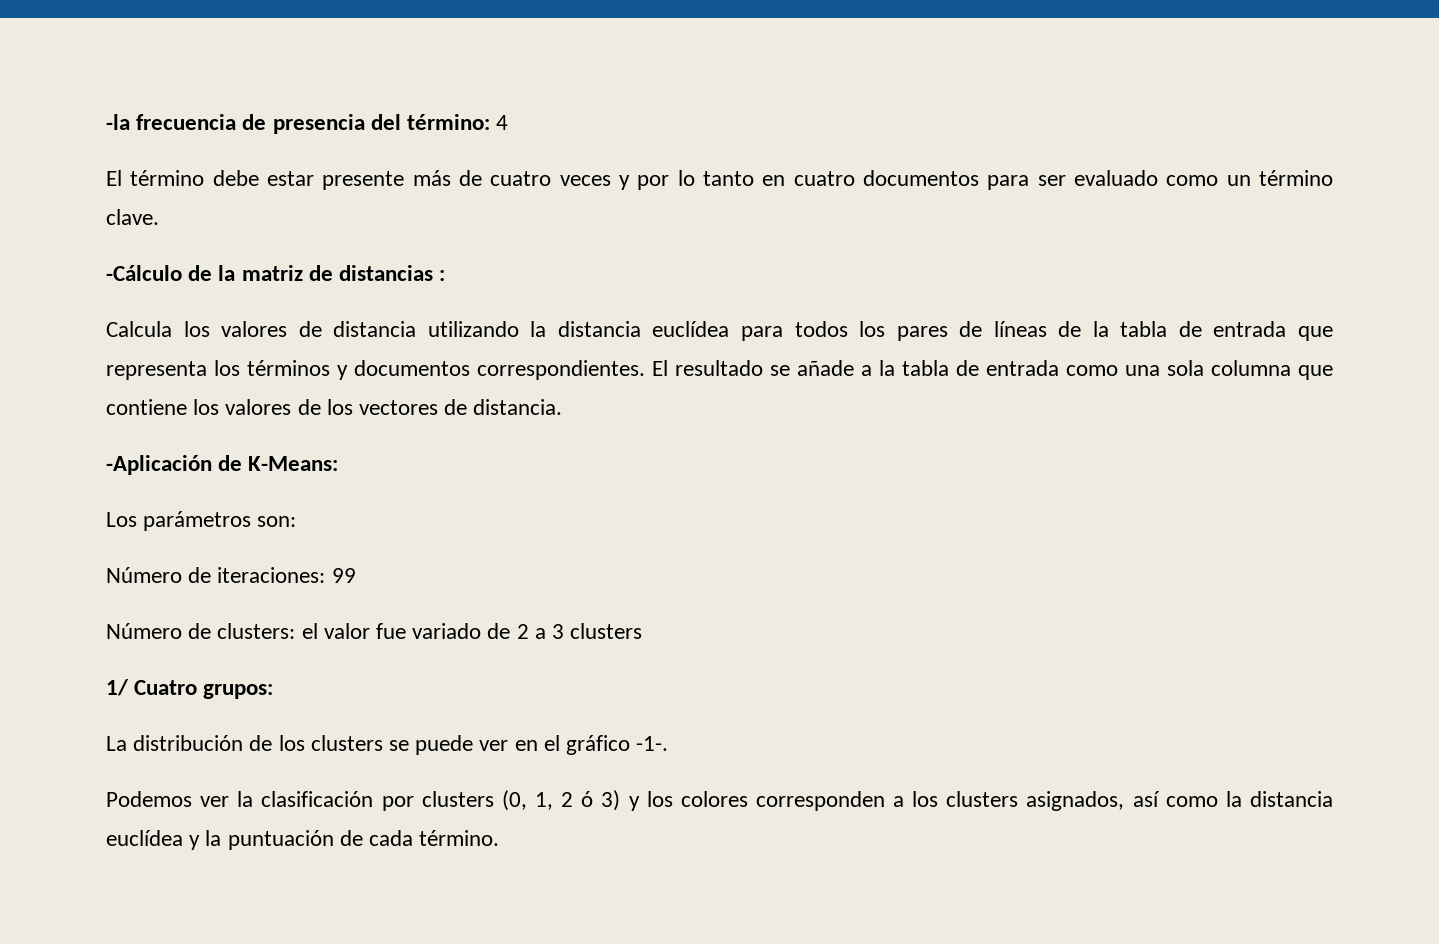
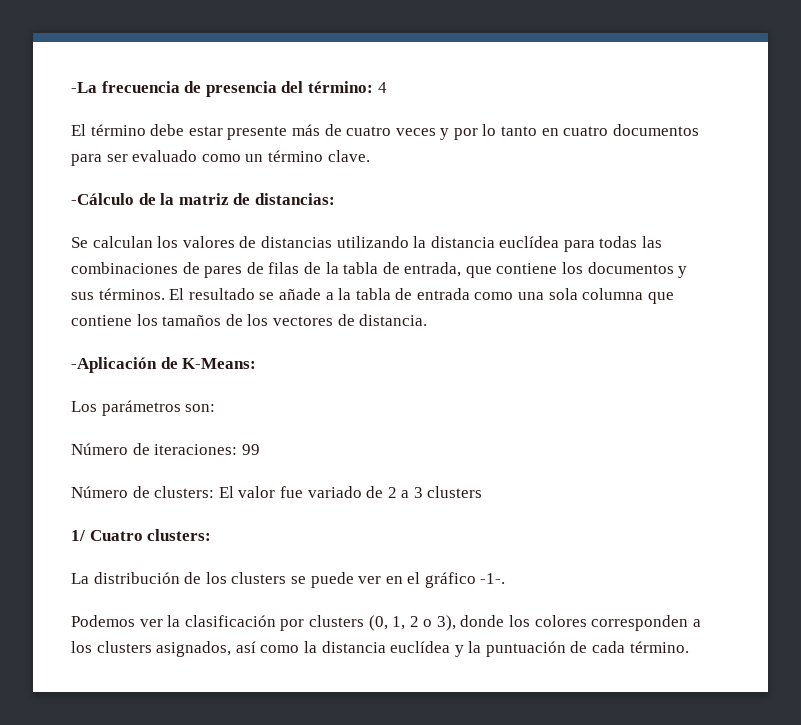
[106,114,130,130] -la -> [71,82,97,93] -La
[339,265,446,281] [106,321,417,337] distancias : // Calcula los valores de distancia -> [254,193,335,205] [71,236,332,248] distancias: // Se calculan los valores de distancias
[794,321,886,337] todos los -> [599,236,663,248] [71,262,200,274] todas las combinaciones de
[993,321,1047,337] líneas -> [268,262,300,274] filas
[1213,321,1333,341] [106,360,645,380] entrada que representa los términos y documentos correspondientes. -> [404,262,688,278] [71,288,165,300] entrada, que contiene los documentos y sus términos.
[225,399,292,415] valores -> [162,315,222,326] tamaños
[301,623,318,639] el -> [218,486,234,498] El
[203,684,274,699] grupos: -> [147,529,212,541] clusters:
[581,790,640,811] ó 3) y -> [423,615,505,631] o 3), donde

